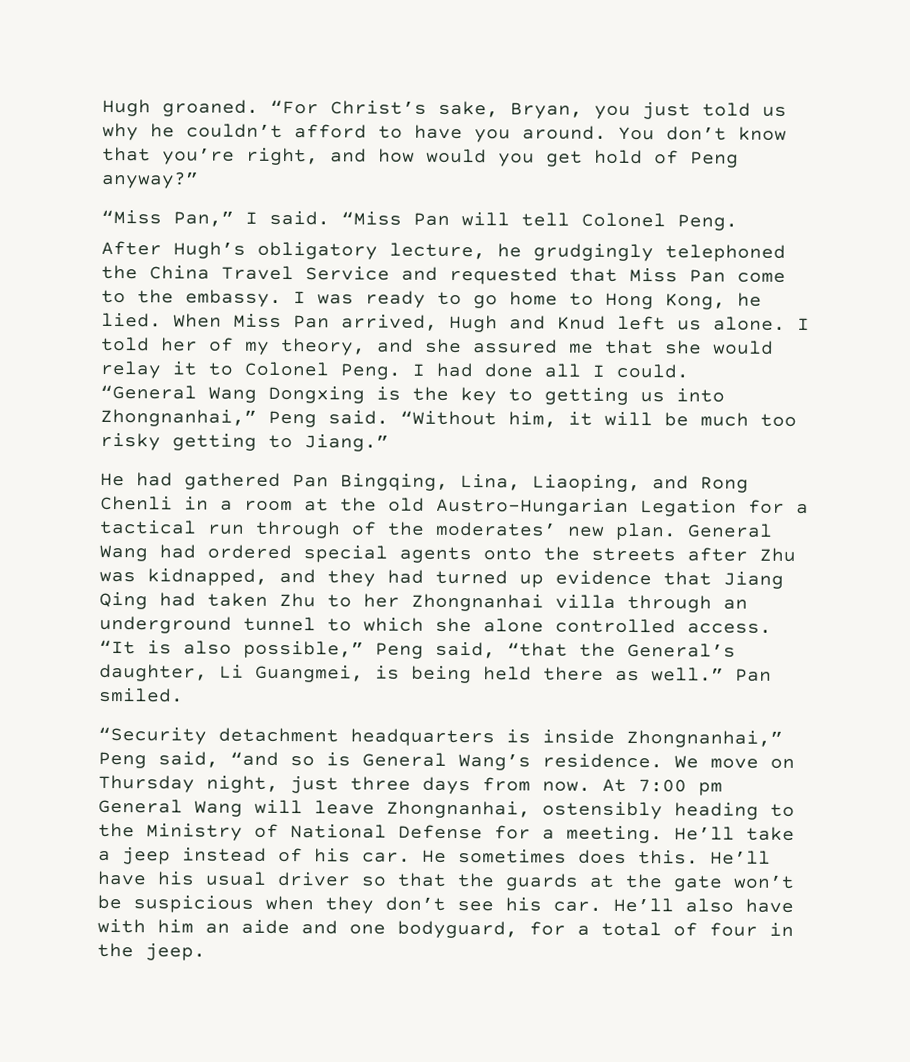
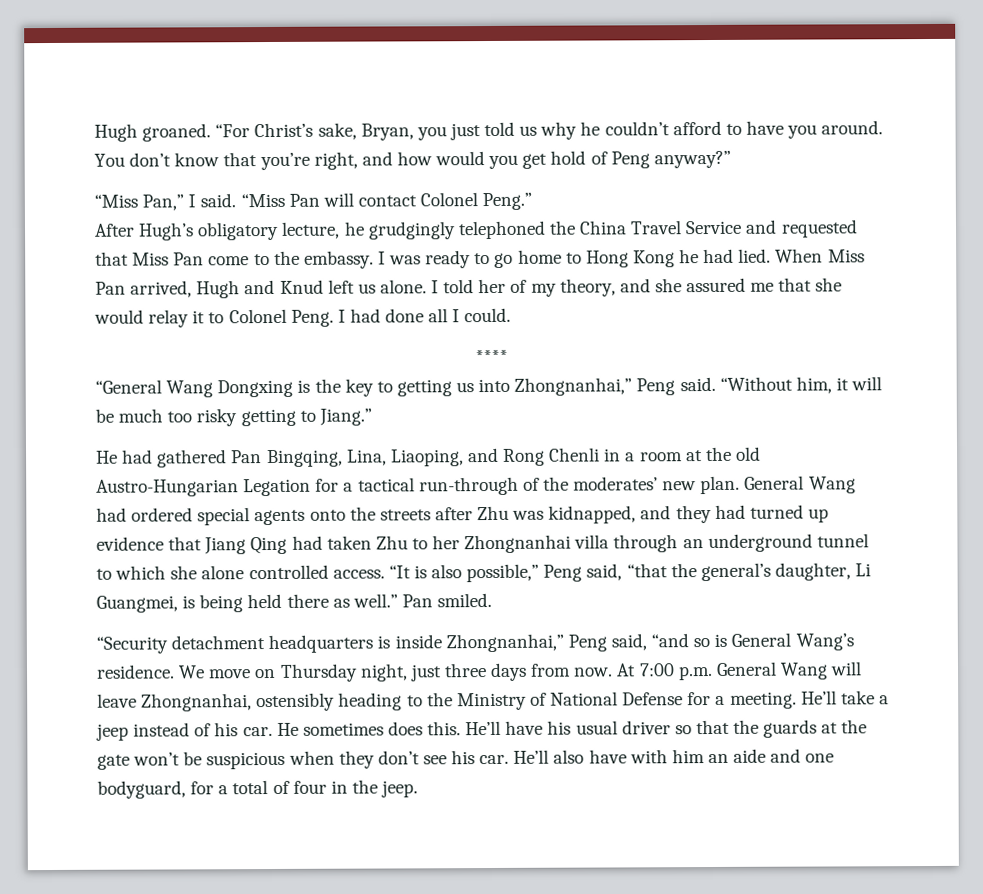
[521,212,738,231] tell Colonel Peng. -> [357,192,533,211] contact Colonel Peng.”
[665,292,762,310] Kong, he -> [632,248,735,268] Kong he had
(689, 371) none -> [474,349,508,364] // ****
[207,520,341,539] run through -> [418,476,519,496] run-through
[627,642,736,658] General’s -> [700,562,771,582] general’s
[698,782,723,796] pm -> [677,666,713,681] p.m.

